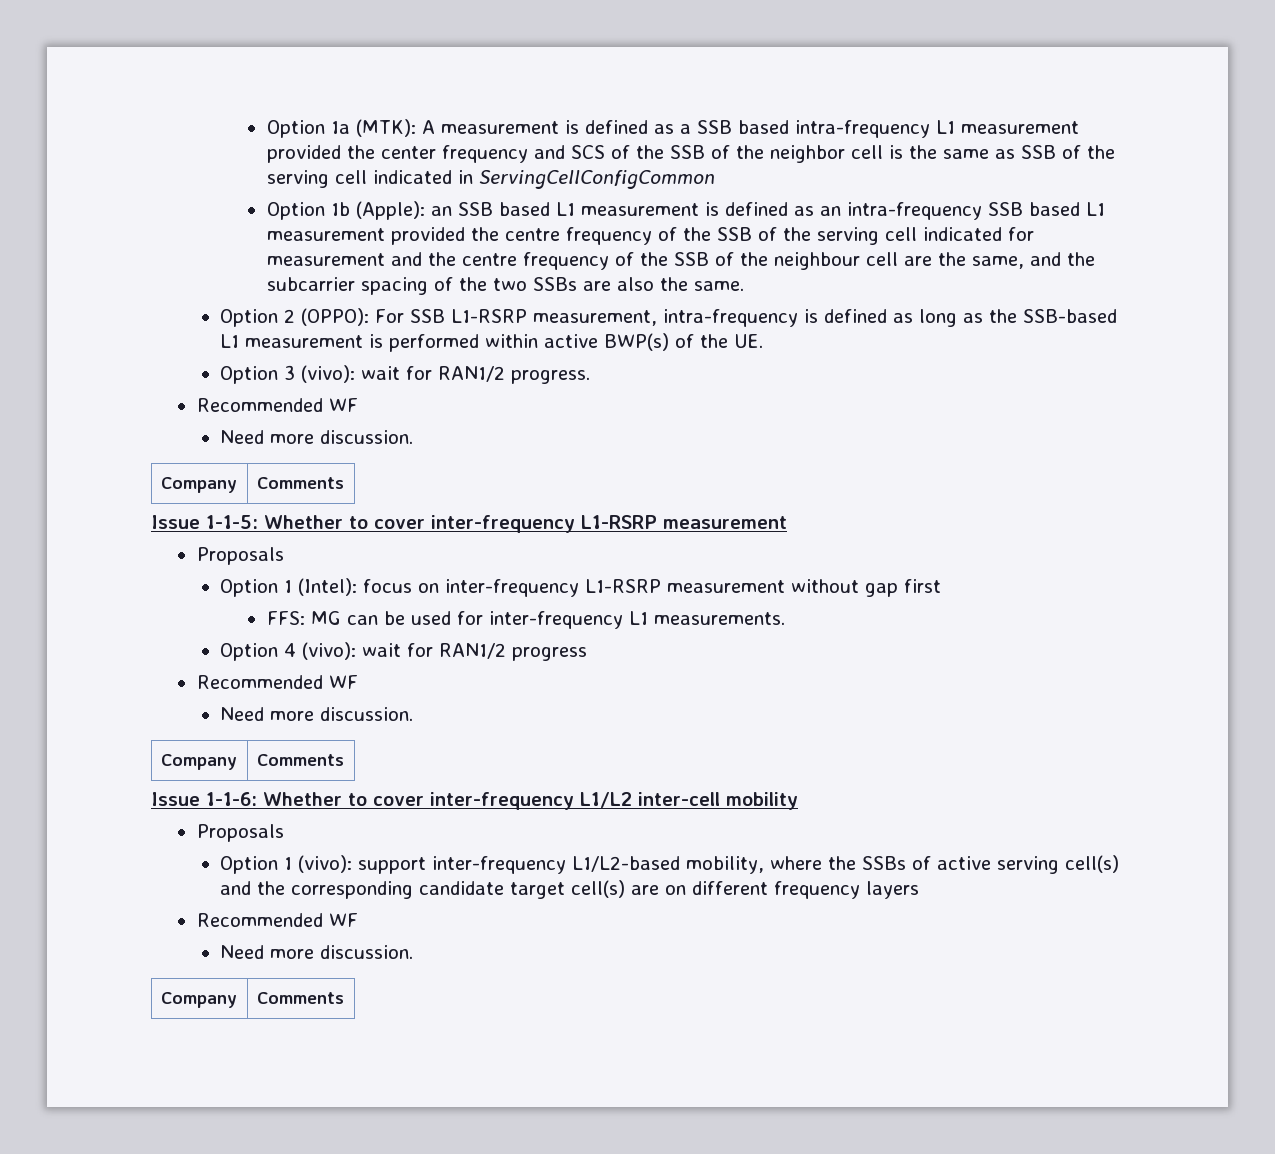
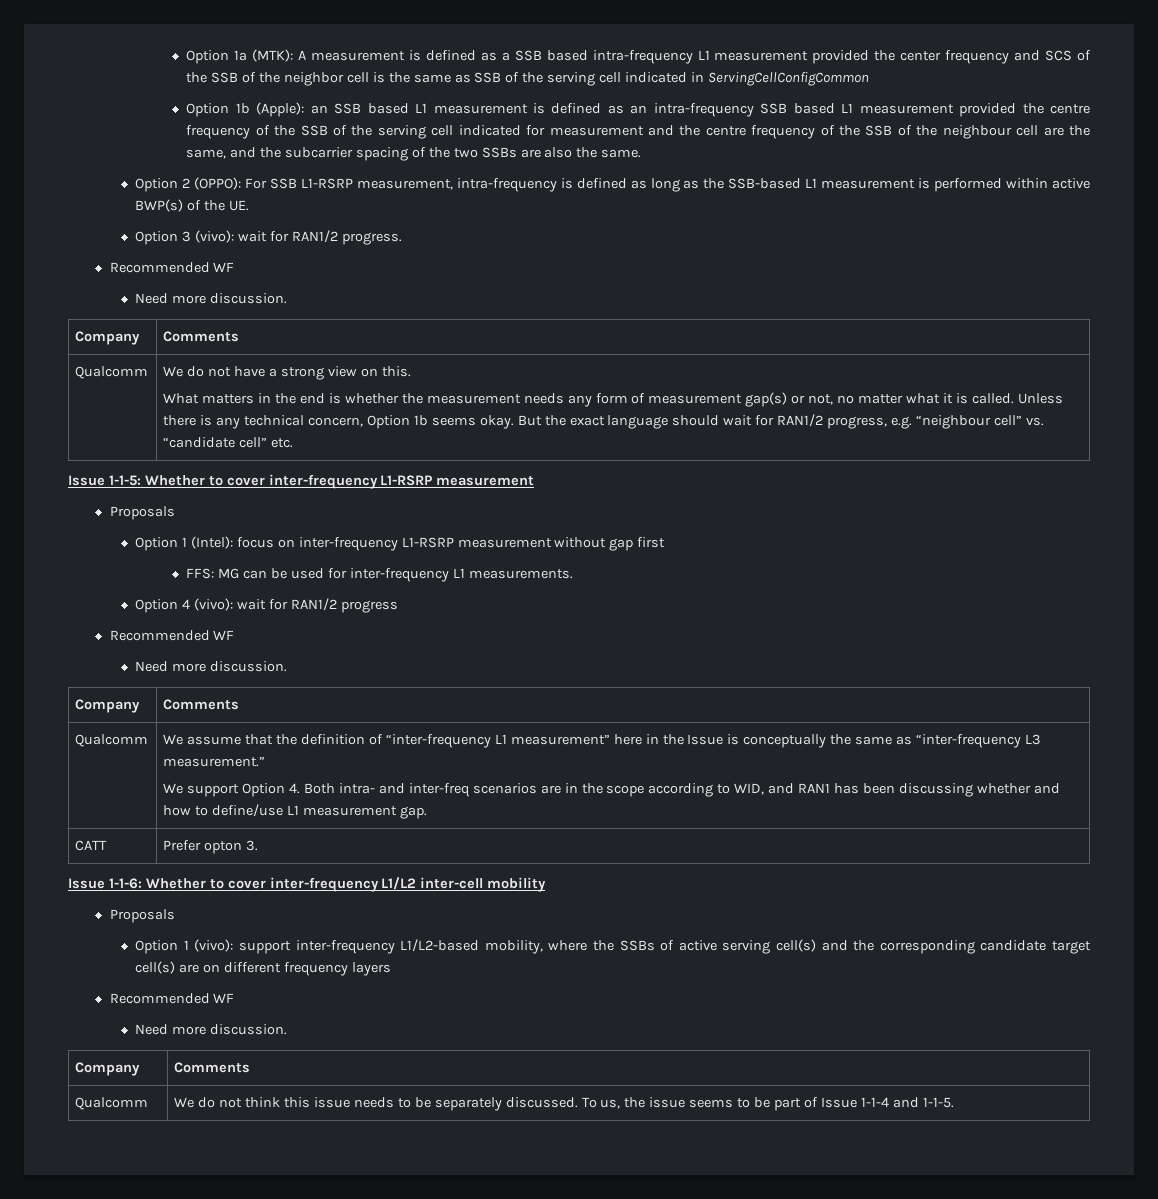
(344, 483) none -> [75,366,149,379] [163,366,411,380] [163,392,1063,407] [163,414,1044,429] [163,437,294,448] // Qualcomm | We do not have a strong view on this. // What matters in the end is whether the measurement needs any form of measurement gap(s) or not, no matter what it is called. Unless there is any technical concern, Option 1b seems okay. But the exact language should wait for RAN1/2 progress, e.g. “neighbour cell” vs. “candidate cell” etc.
(344, 760) none -> [75,734,149,747] [163,734,1041,748] [163,756,266,767] [163,783,1060,797] [163,804,428,819] [75,840,108,851] [163,840,259,854] // Qualcomm | We assume that the definition of “inter-frequency L1 measurement” here in the Issue is conceptually the same as “inter-frequency L3 measurement.” // We support Option 4. Both intra- and inter-freq scenarios are in the scope according to WID, and RAN1 has been discussing whether and how to define/use L1 measurement gap. // CATT | Prefer opton 3.
(344, 998) none -> [75,1097,149,1110] [174,1097,954,1111] // Qualcomm | We do not think this issue needs to be separately discussed. To us, the issue seems to be part of Issue 1-1-4 and 1-1-5.

